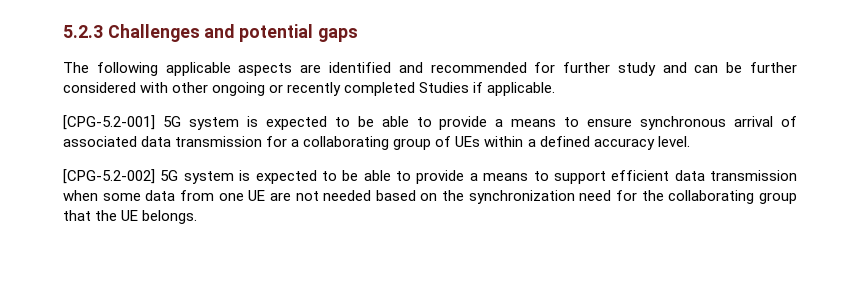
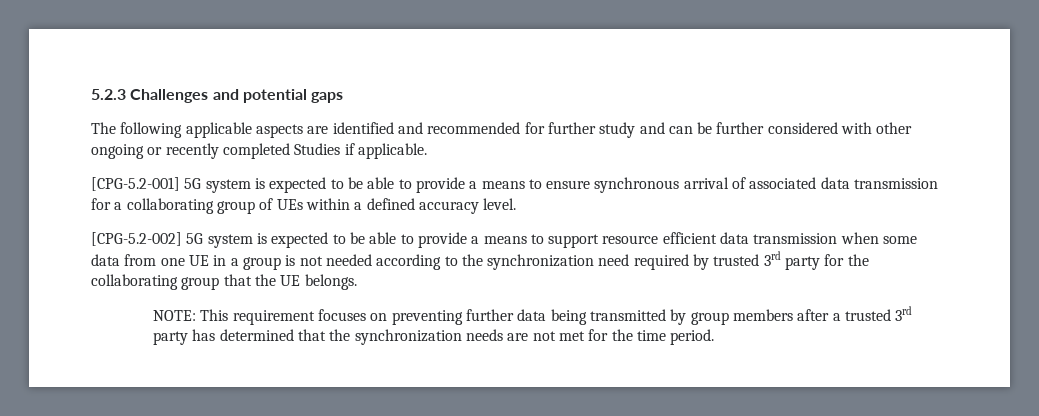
(606, 177) none -> [602,235,659,244] resource
[269,190,612,204] are not needed based on the synchronization need -> [213,251,821,270] in a group is not needed according to the synchronization need required by trusted 3rd party
(198, 217) none -> [153,306,913,325] [153,329,715,345] // NOTE: This requirement focuses on preventing further data being transmitted by group members after a trusted 3rd party has determined that the synchronization needs are not met for the time period.

